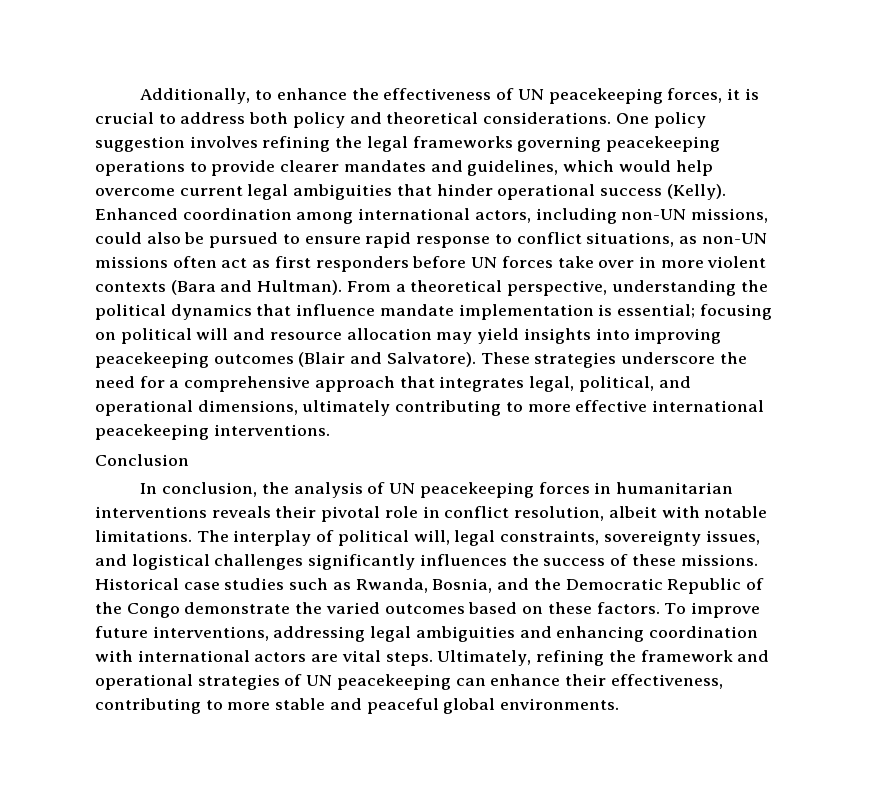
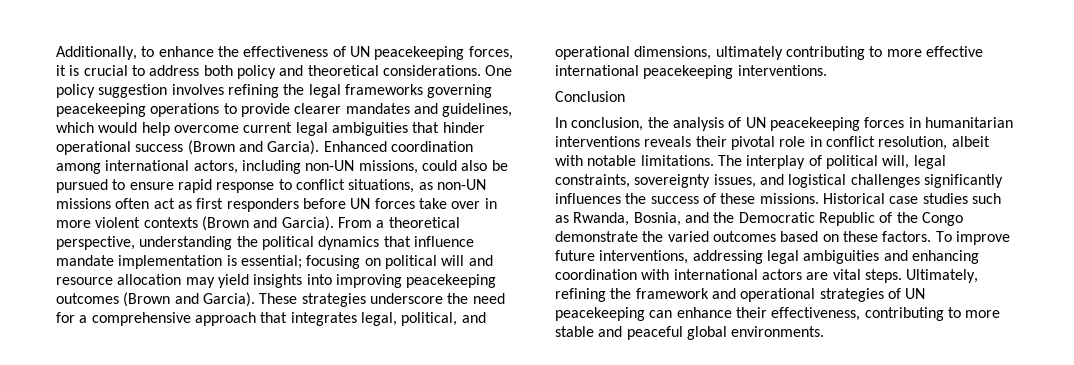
[666,184,726,200] (Kelly). -> [187,140,320,155] (Brown and Garcia).
[170,280,343,295] (Bara and Hultman). -> [201,216,334,231] (Brown and Garcia).
[298,352,476,367] (Blair and Salvatore). -> [123,292,255,307] (Brown and Garcia).

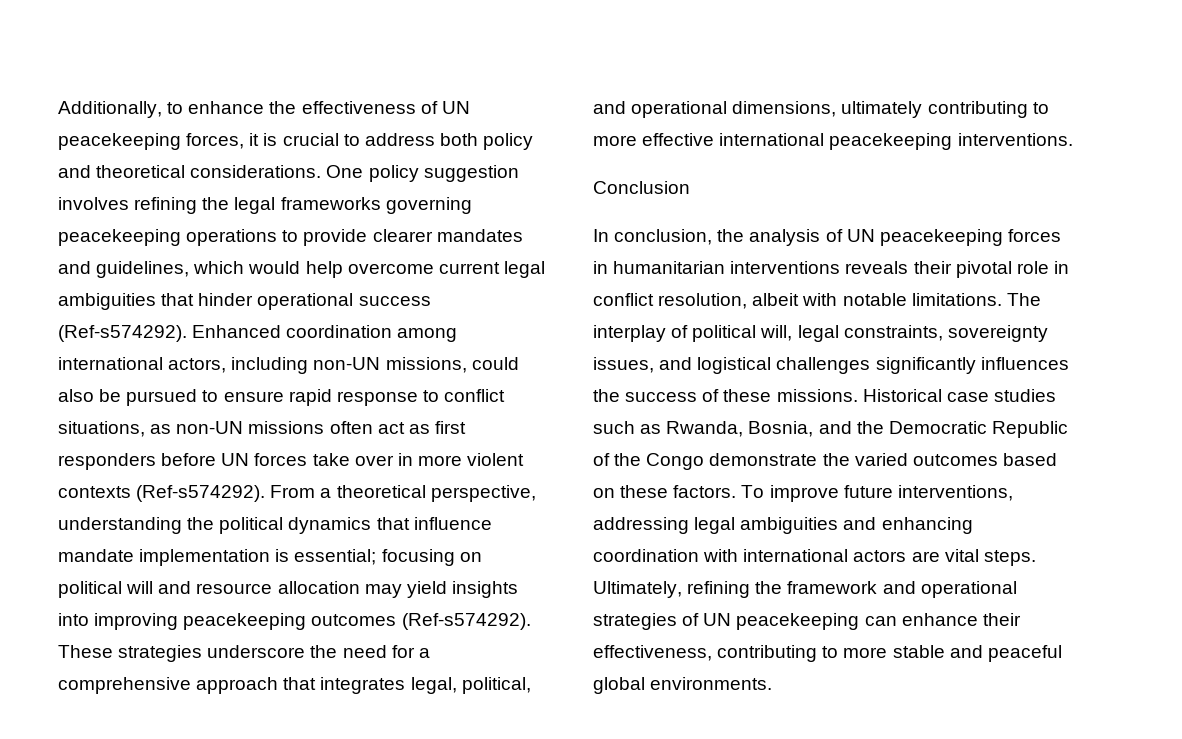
[187,140,320,155] (Brown and Garcia). -> [58,325,187,342] (Ref-s574292).
[201,216,334,231] (Brown and Garcia). -> [136,485,266,502] (Ref-s574292).
[123,292,255,307] (Brown and Garcia). -> [401,613,531,630] (Ref-s574292).

